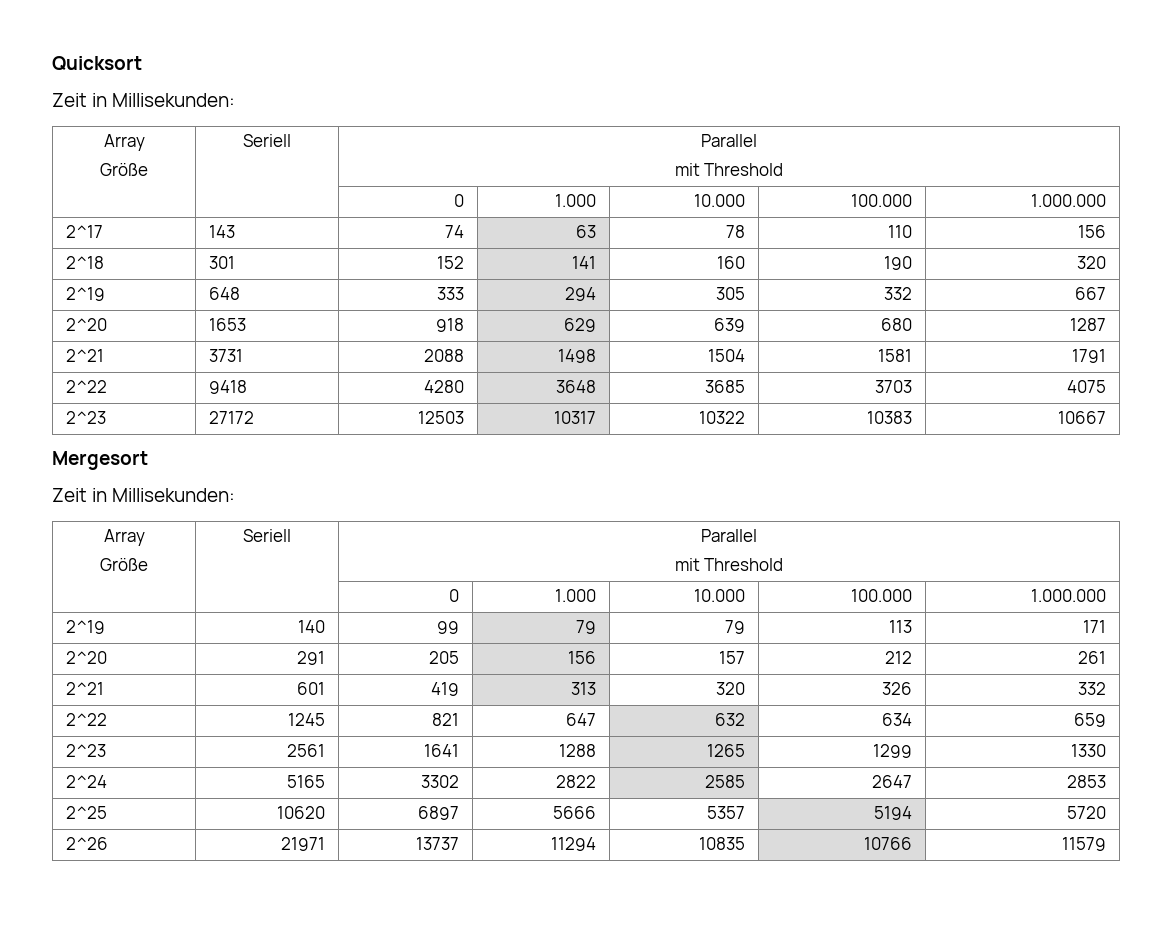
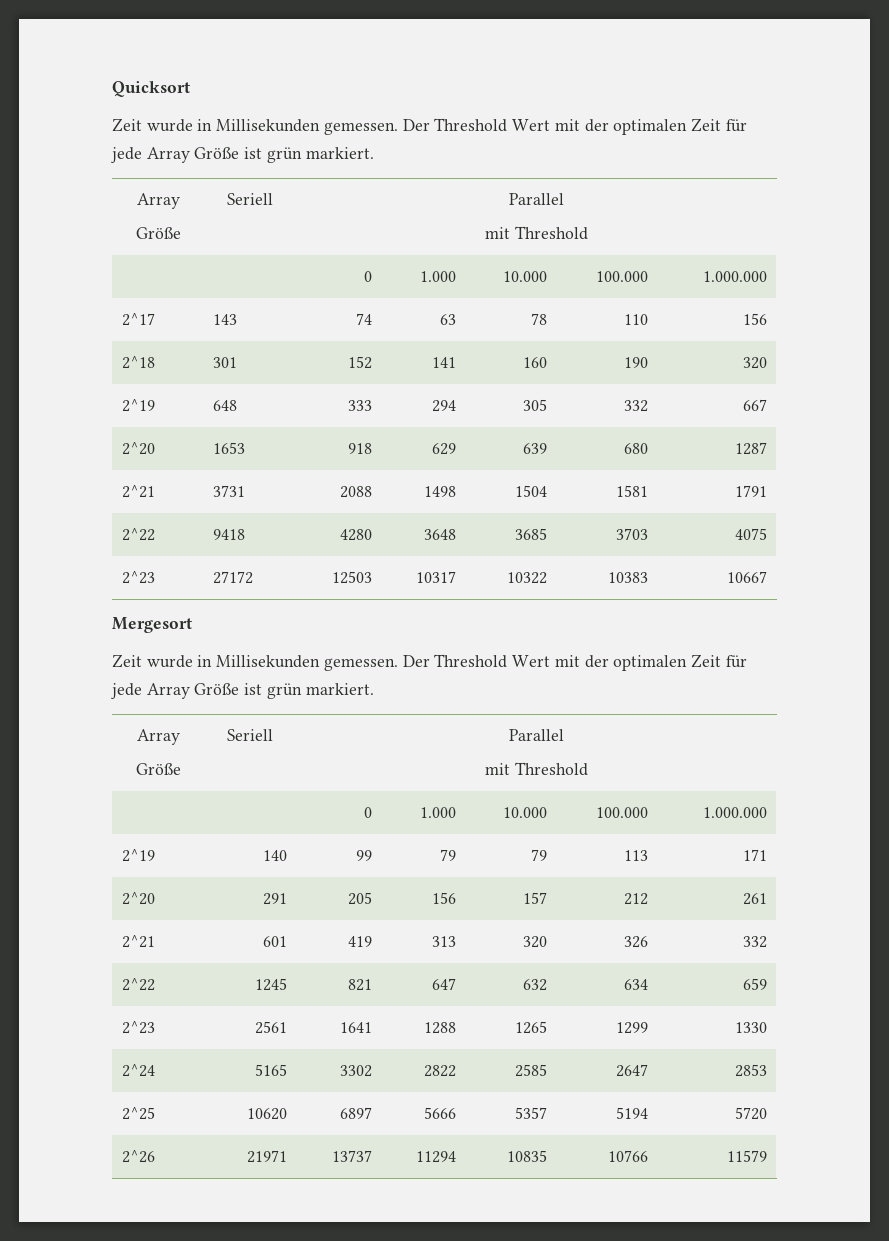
[92,93,236,107] in Millisekunden: -> [146,118,747,135] [111,147,374,163] wurde in Millisekunden gemessen. Der Threshold Wert mit der optimalen Zeit für jede Array Größe ist grün markiert.
[92,488,236,502] in Millisekunden: -> [146,654,747,671] [111,683,374,699] wurde in Millisekunden gemessen. Der Threshold Wert mit der optimalen Zeit für jede Array Größe ist grün markiert.

